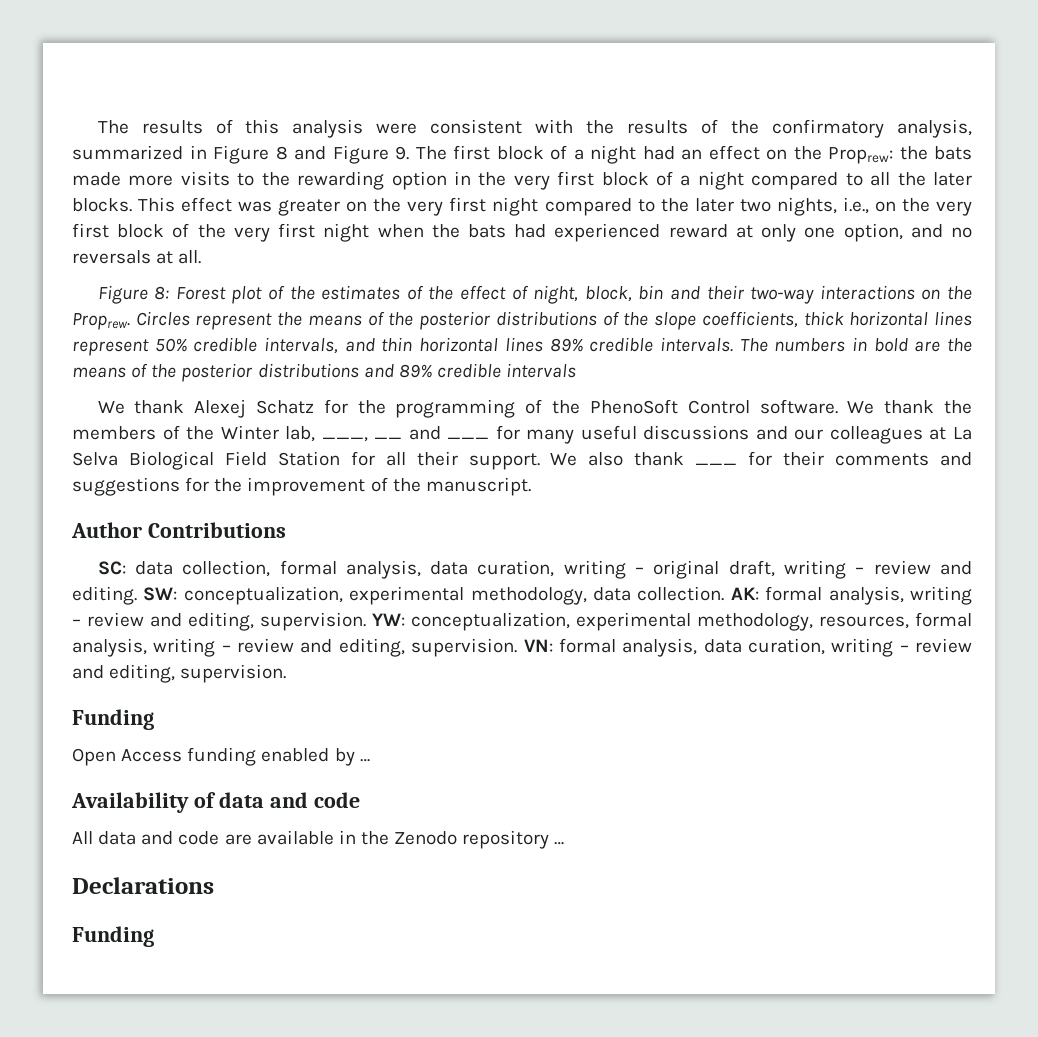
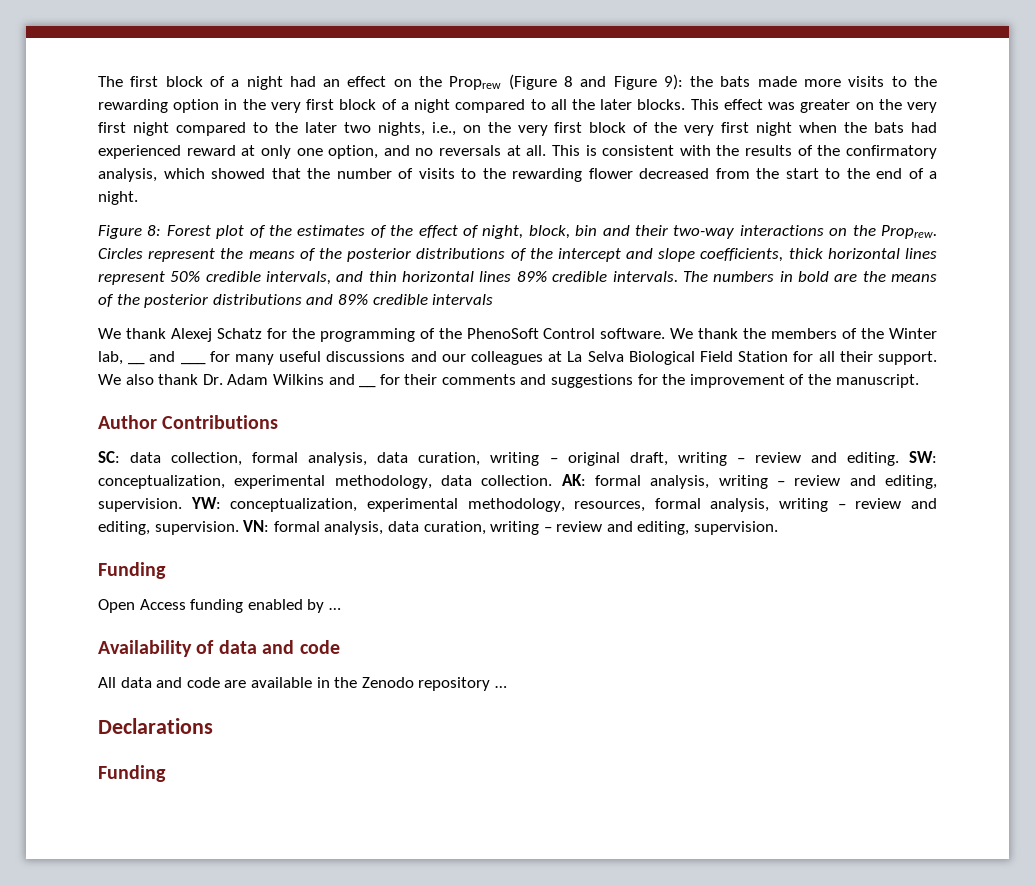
[97,119,973,138] [72,145,447,164] The results of this analysis were consistent with the results of the confirmatory analysis, summarized in Figure 8 and Figure 9. The -> [98,76,123,87] The
[828,147,893,164] Proprew: -> [449,74,683,90] Proprew (Figure 8 and Figure 9):
(202, 257) none -> [551,145,938,159] [98,168,937,182] [98,191,138,205] This is consistent with the results of the confirmatory analysis, which showed that the number of visits to the rewarding flower decreased from the start to the end of a night.
(649, 319) none -> [557,248,654,262] intercept and
[321,437,368,442] ___, -> (123, 358) none
[695,463,738,465] ___ -> [202,374,355,385] [359,385,377,388] Dr. Adam Wilkins and __

